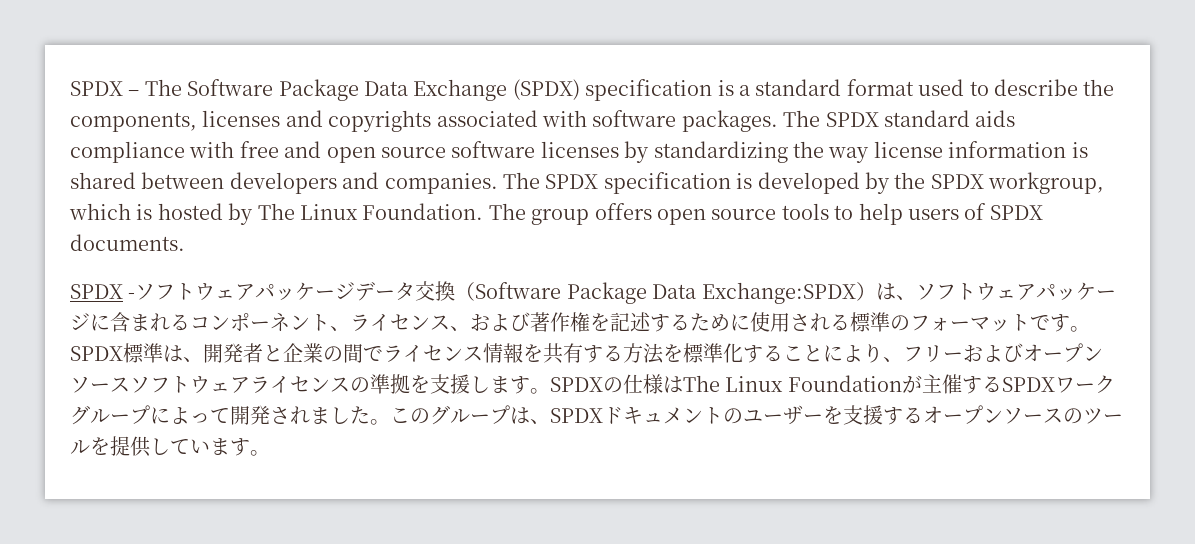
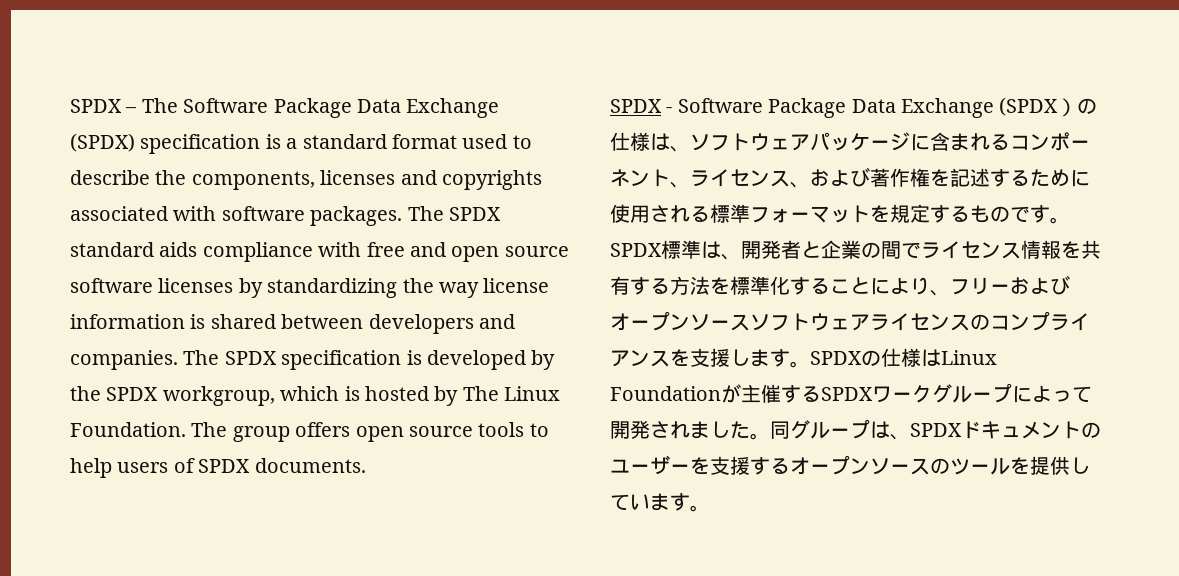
[135,281,876,304] ソフトウェアパッケージデータ交換（Software Package Data Exchange:SPDX） -> [677,97,1098,118] [610,132,650,151] Software Package Data Exchange (SPDX）の仕様
[890,315,910,331] の -> (750, 213) none
(1030, 322) none -> [870,204,1010,223] を規定するもの
[370,374,410,394] 準拠 -> [990,311,1090,331] [610,350,670,367] コンプライアンス
[683,375,720,392] The -> (941, 358) none
[390,407,430,424] この -> [770,421,790,439] 同

